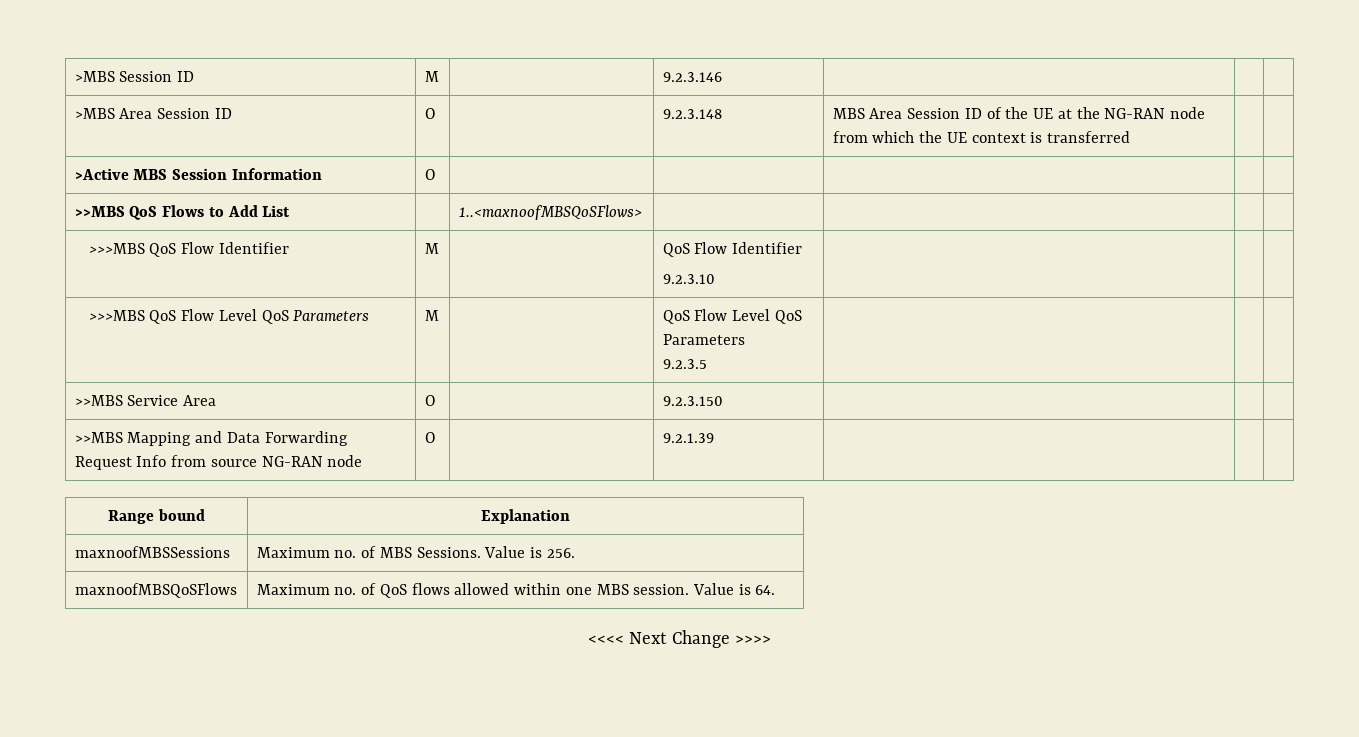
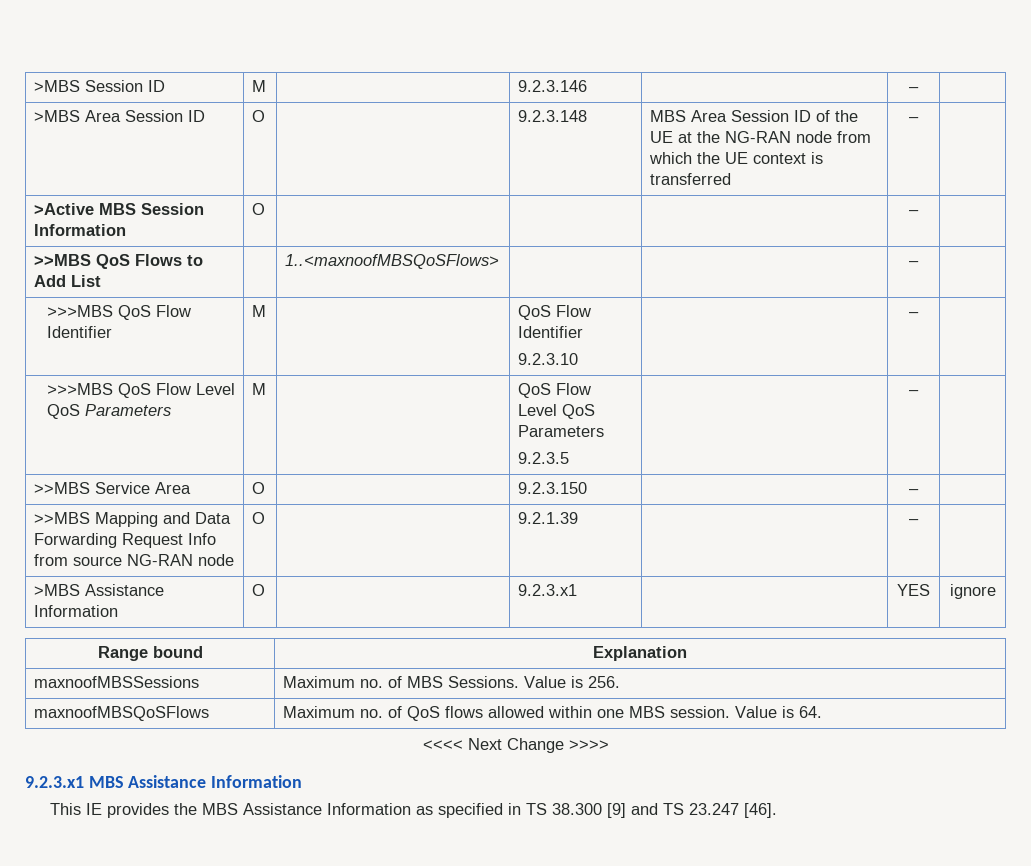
(722, 77) none -> [909,87,919,92] –
(1131, 137) none -> [909,117,919,122] –
(436, 174) none -> [909,210,919,215] –
(642, 212) none -> [909,261,919,266] –
(715, 279) none -> [909,312,919,317] –
(707, 364) none -> [909,390,919,395] –
(723, 401) none -> [909,489,919,494] –
(714, 438) | -> [909,519,919,524] [34,584,165,596] [34,605,119,617] [252,584,266,596] [518,584,578,596] [897,584,930,596] [949,584,996,599] – | // >MBS Assistance Information | O | | 9.2.3.x1 | | YES | ignore
(772, 639) none -> [25,775,303,788] [49,803,777,818] // 9.2.3.x1 MBS Assistance Information // This IE provides the MBS Assistance Information as specified in TS 38.300 [9] and TS 23.247 [46].

